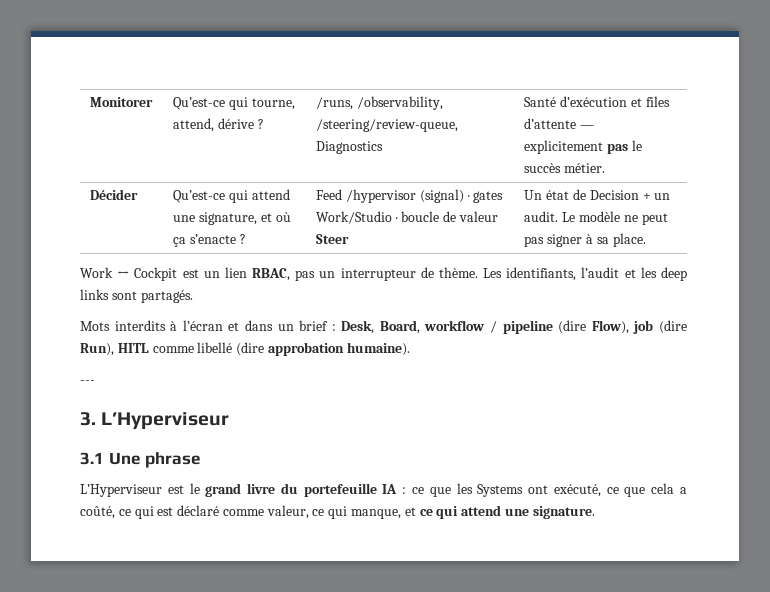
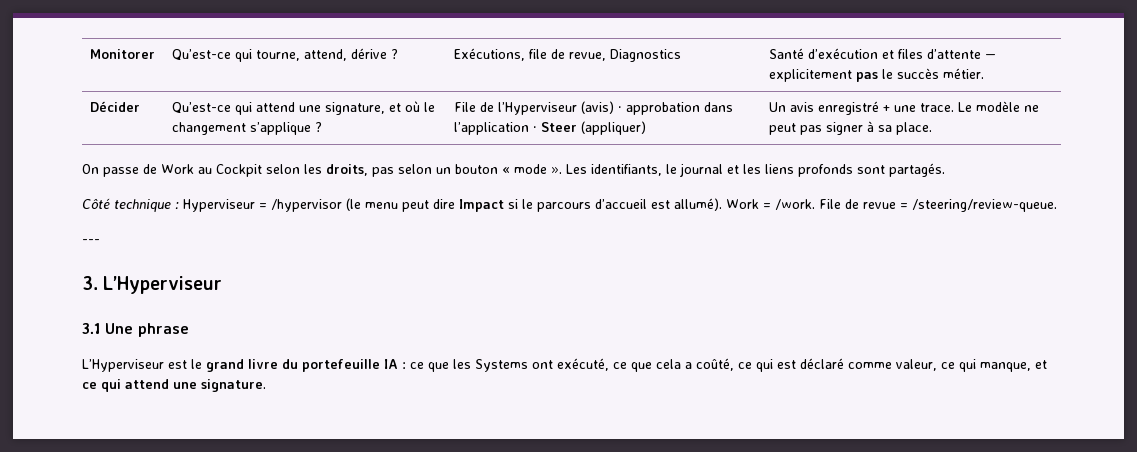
[316,96,444,110] [316,119,459,132] /runs, /observability, /steering/review-queue, -> [454,48,607,61] Exécutions, file de revue,
[173,234,246,247] [316,189,503,203] [316,211,498,224] ça s’enacte ? | Feed /hypervisor (signal) · gates Work/Studio · boucle de valeur -> [424,102,436,112] [172,122,323,135] [454,101,734,115] [454,122,538,135] le changement s’applique ? | File de l’Hyperviseur (avis) · approbation dans l’application ·
(350, 239) none -> [581,121,647,135] (appliquer)
[546,189,671,200] [524,211,559,222] état de Decision + un audit. -> [790,101,955,115] avis enregistré + une trace.
[80,267,687,281] [80,289,193,303] [80,320,687,334] [80,342,410,356] Work ↔ Cockpit est un lien RBAC, pas un interrupteur de thème. Les identifiants, l’audit et les deep links sont partagés. // Mots interdits à l’écran et dans un brief : Desk, Board, workflow / pipeline (dire Flow), job (dire Run), HITL comme libellé (dire approbation humaine). -> [82,163,945,177] [82,198,1057,212] On passe de Work au Cockpit selon les droits, pas selon un bouton « mode ». Les identifiants, le journal et les liens profonds sont partagés. // Côté technique : Hyperviseur = /hypervisor (le menu peut dire Impact si le parcours d’accueil est allumé). Work = /work. File de revue = /steering/review-queue.

